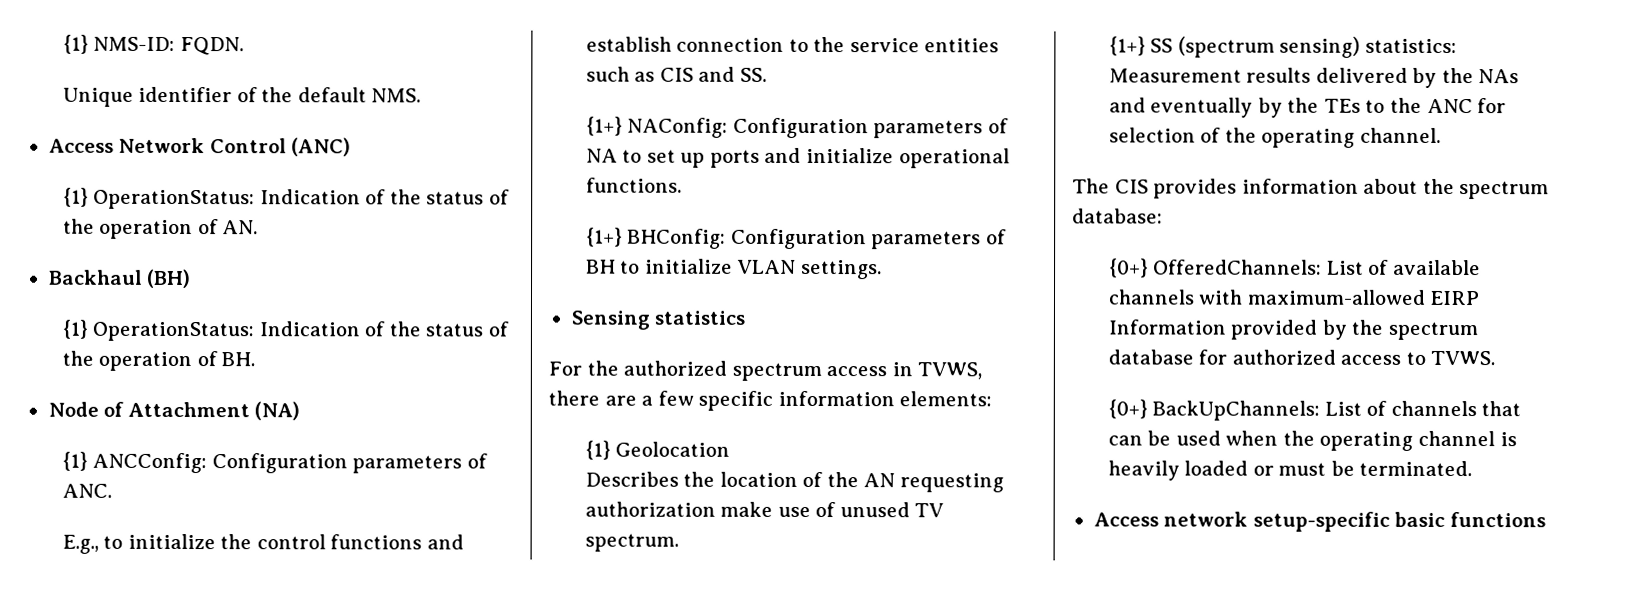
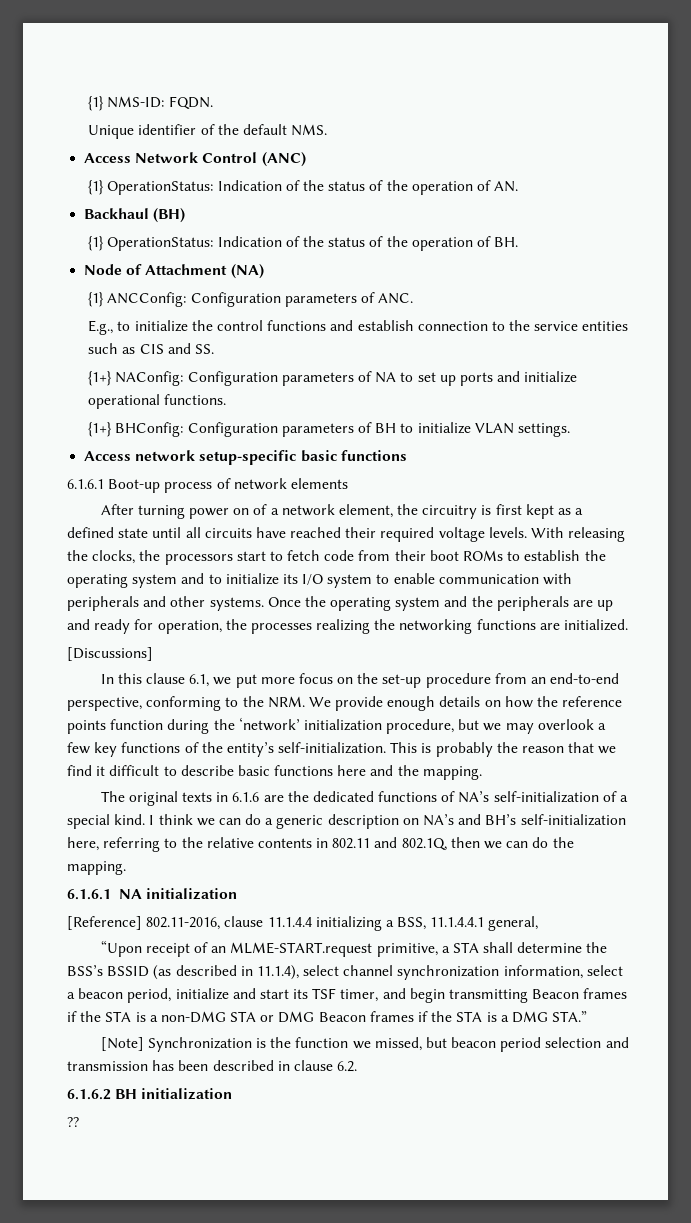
[570,310,746,330] [548,360,983,382] [548,390,993,411] [584,440,731,460] [584,471,1004,493] [584,501,945,518] [584,533,679,552] [1108,36,1457,58] [1108,67,1520,88] [1108,97,1507,118] [1108,127,1441,148] [1072,178,1550,200] [1072,208,1163,224] [1108,258,1481,278] [1107,289,1481,306] [1107,319,1478,341] [1107,349,1496,366] [1107,399,1522,421] [1107,430,1517,451] [1107,460,1473,481] // Sensing statistics // For the authorized spectrum access in TVWS, there are a few specific information elements: // {1} Geolocation // Describes the location of the AN requesting authorization make use of unused TV spectrum. // {1+} SS (spectrum sensing) statistics: Measurement results delivered by the NAs and eventually by the TEs to the ANC for selection of the operating channel. // The CIS provides information about the spectrum database: // {0+} OfferedChannels: List of available channels with maximum-allowed EIRP Information provided by the spectrum database for authorized access to TVWS. // {0+} BackUpChannels: List of channels that can be used when the operating channel is heavily loaded or must be terminated. -> (570, 430) none
(1546, 519) none -> [67,478,348,493] [100,504,584,519] [67,527,626,542] [67,550,606,565] [67,573,573,588] [67,596,614,611] [67,619,629,634] [67,647,153,661] [100,673,620,688] [67,696,623,711] [67,717,607,734] [67,742,617,757] [67,765,482,780] [100,791,629,806] [67,814,626,829] [67,837,574,852] [67,861,126,875] [67,888,237,900] [67,916,539,931] [100,940,608,957] [67,965,623,980] [67,988,628,1003] [67,1011,588,1023] [100,1037,629,1052] [67,1060,358,1072] [67,1088,233,1100] [67,1117,79,1127] // 6.1.6.1 Boot-up process of network elements // After turning power on of a network element, the circuitry is first kept as a defined state until all circuits have reached their required voltage levels. With releasing the clocks, the processors start to fetch code from their boot ROMs to establish the operating system and to initialize its I/O system to enable communication with peripherals and other systems. Once the operating system and the peripherals are up and ready for operation, the processes realizing the networking functions are initialized. // [Discussions] // In this clause 6.1, we put more focus on the set-up procedure from an end-to-end perspective, conforming to the NRM. We provide enough details on how the reference points function during the ‘network’ initialization procedure, but we may overlook a few key functions of the entity’s self-initialization. This is probably the reason that we find it difficult to describe basic functions here and the mapping. // The original texts in 6.1.6 are the dedicated functions of NA’s self-initialization of a special kind. I think we can do a generic description on NA’s and BH’s self-initialization here, referring to the relative contents in 802.11 and 802.1Q, then we can do the mapping. // 6.1.6.1 NA initialization // [Reference] 802.11-2016, clause 11.1.4.4 initializing a BSS, 11.1.4.4.1 general, // “Upon receipt of an MLME-START.request primitive, a STA shall determine the BSS’s BSSID (as described in 11.1.4), select channel synchronization information, select a beacon period, initialize and start its TSF timer, and begin transmitting Beacon frames if the STA is a non-DMG STA or DMG Beacon frames if the STA is a DMG STA.” // [Note] Synchronization is the function we missed, but beacon period selection and transmission has been described in clause 6.2. // 6.1.6.2 BH initialization // ??

